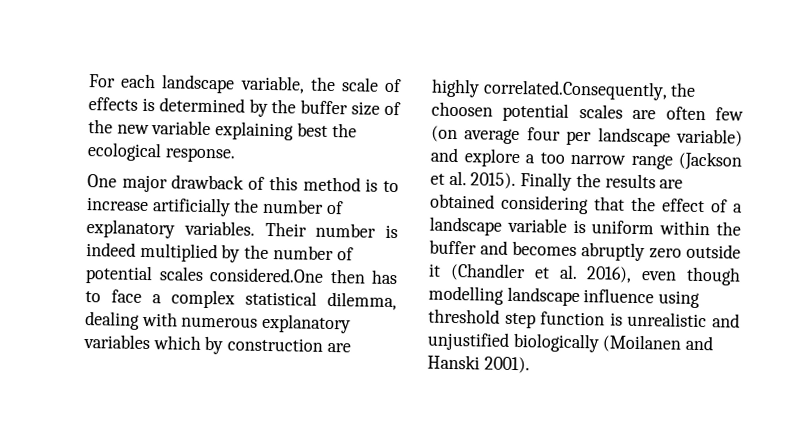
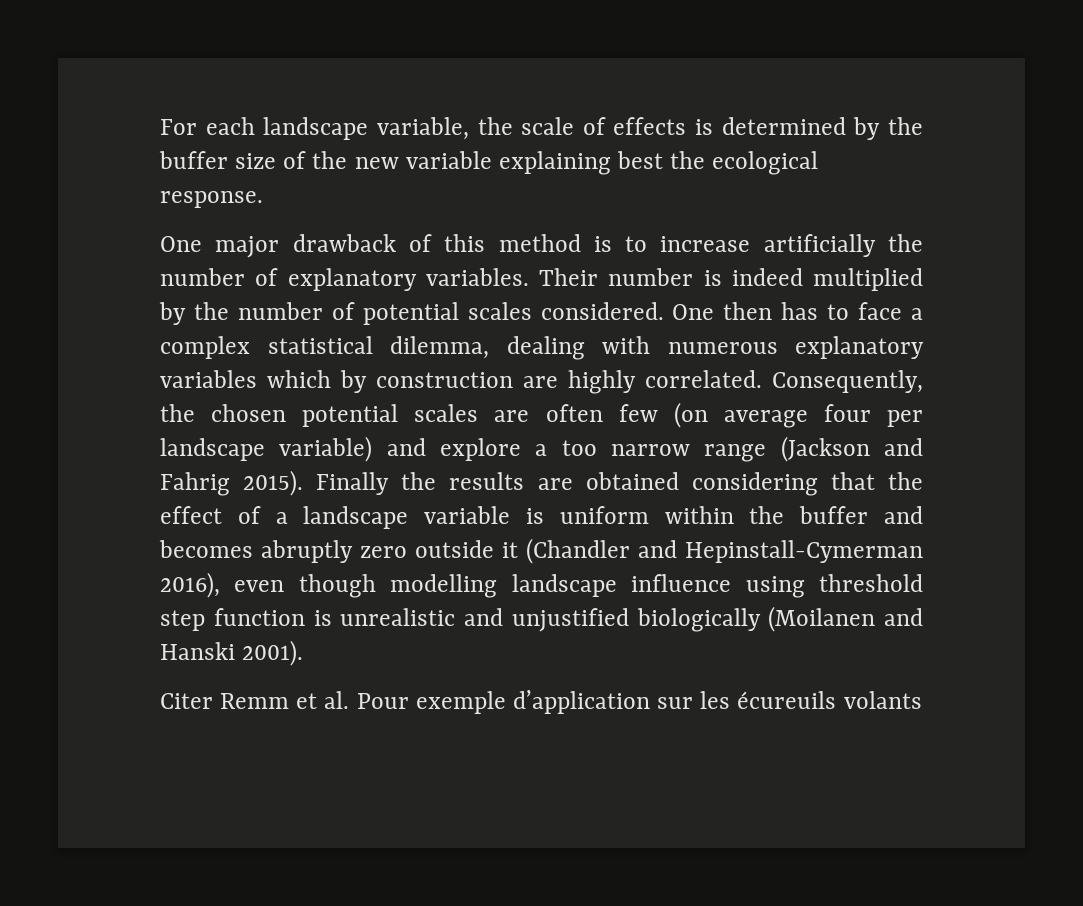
[209,267,324,283] considered.One -> [540,302,715,320] considered. One
[482,79,697,101] [431,101,493,117] correlated.Consequently, the choosen -> [645,370,923,393] [160,404,287,422] correlated. Consequently, the chosen
[430,170,467,186] et al. -> [884,438,924,456] [160,472,230,496] and Fahrig
[533,264,578,280] et al. -> [638,540,923,563] and Hepinstall-Cymerman
(530, 365) none -> [160,690,922,714] // Citer Remm et al. Pour exemple d’application sur les écureuils volants

